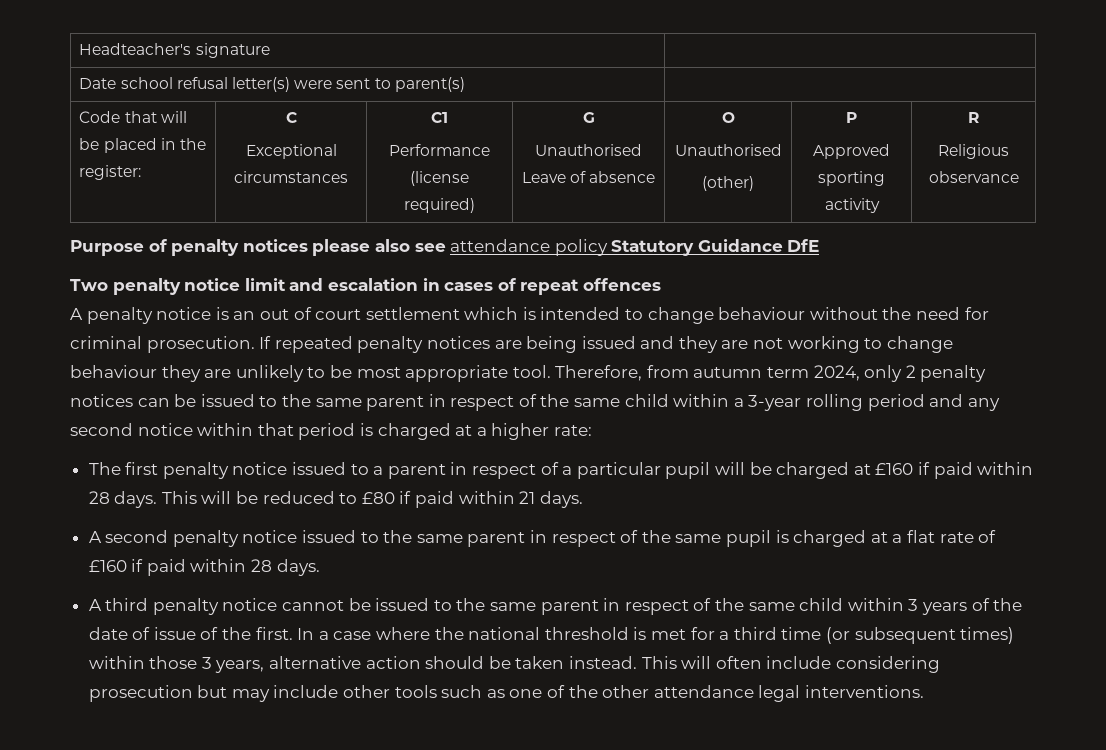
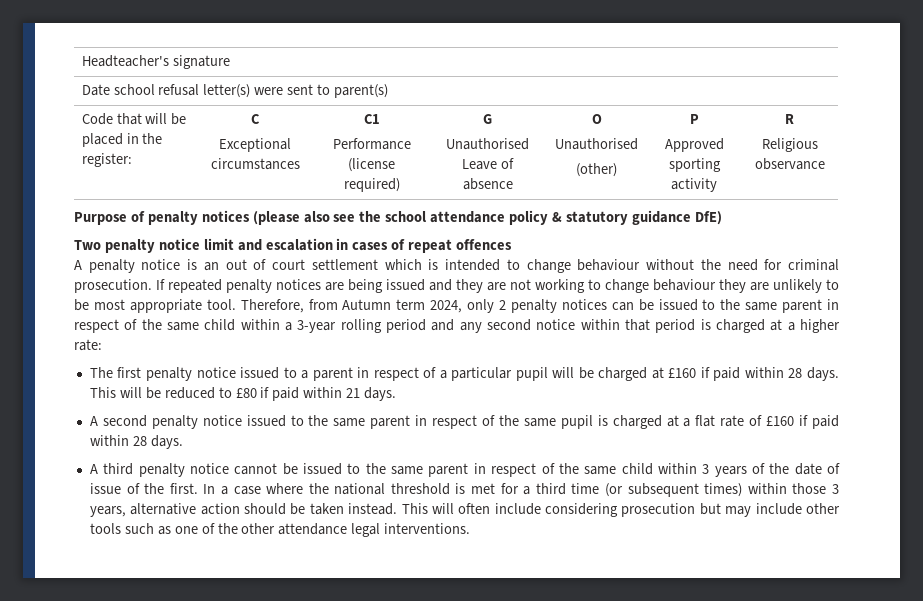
[312,239,371,256] please -> [252,211,300,225] (please
[450,239,820,256] attendance policy Statutory Guidance DfE -> [359,210,722,225] the school attendance policy & statutory guidance DfE)
[693,367,763,378] autumn -> [342,299,392,310] Autumn

